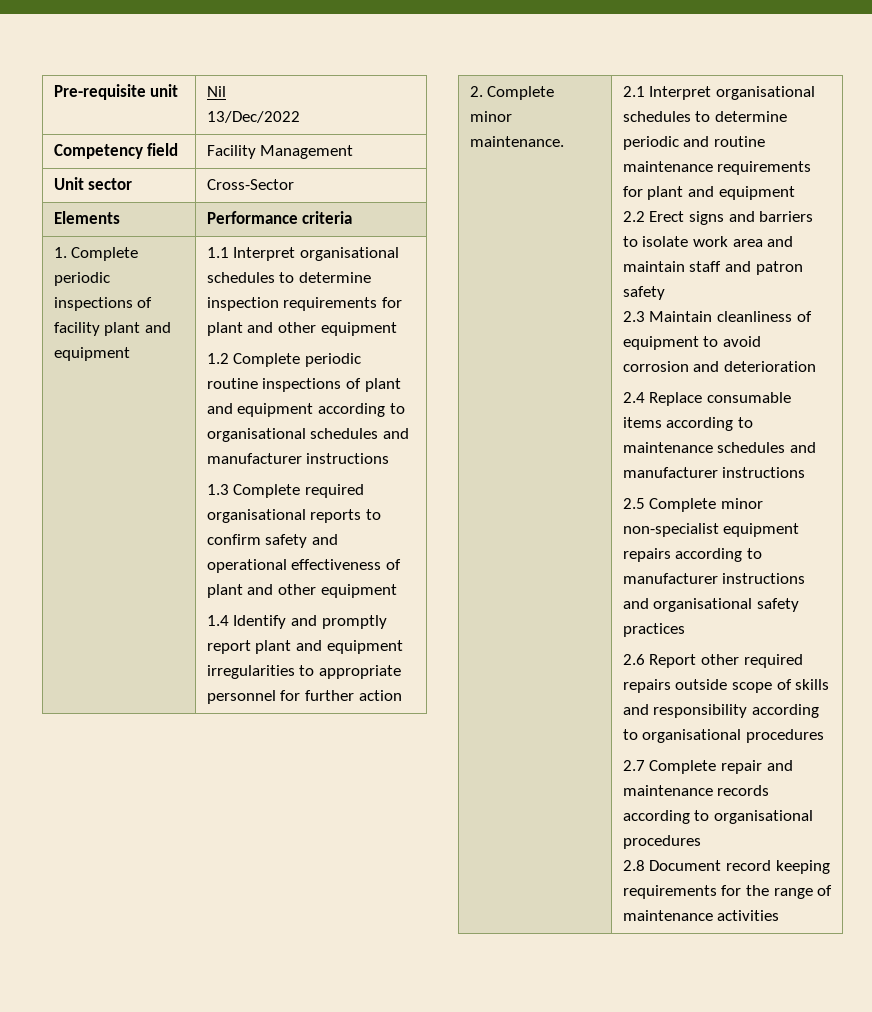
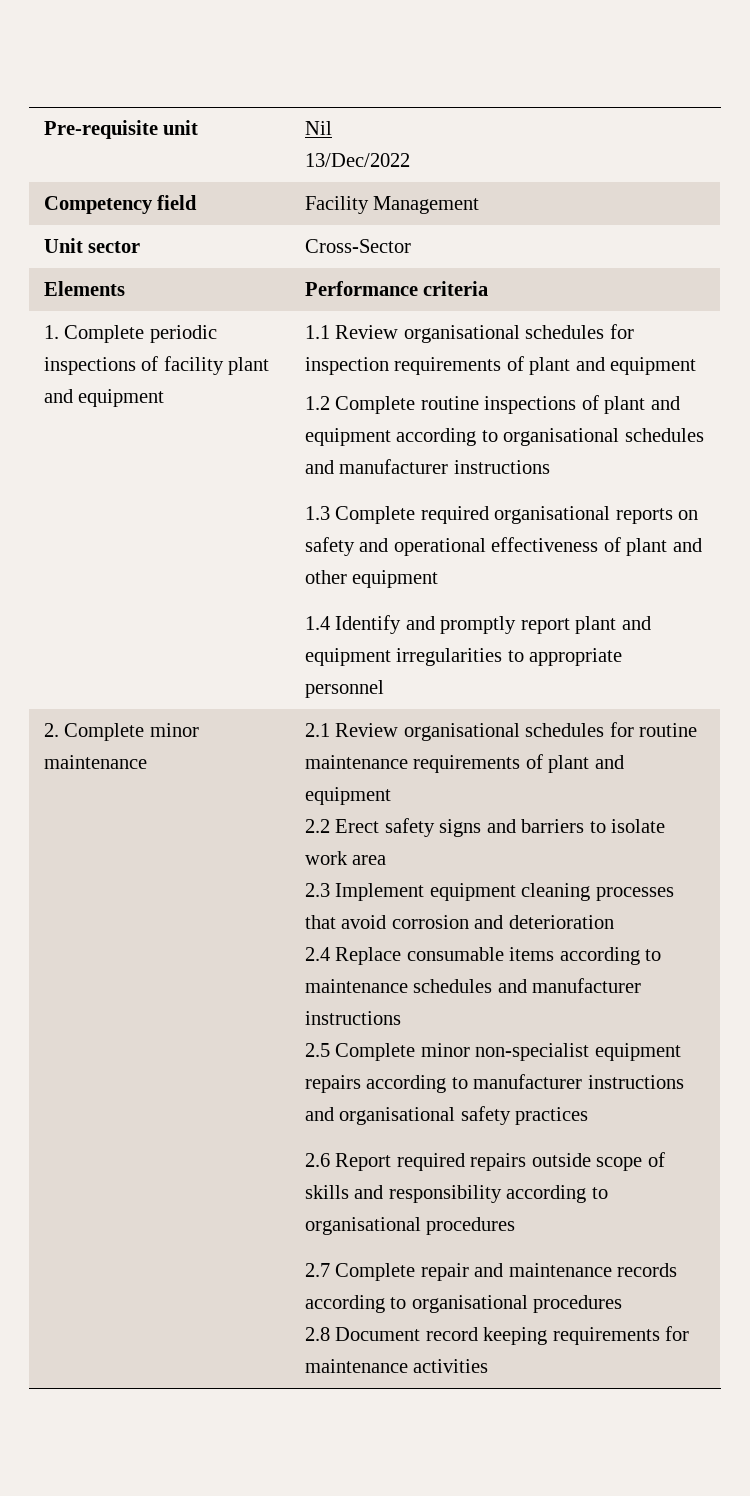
[233,247,399,261] [206,272,371,283] Interpret organisational schedules to determine -> [335,324,634,343] Review organisational schedules for
[381,297,402,308] [206,322,316,336] for plant and other -> [506,356,605,375] of plant and
[304,353,361,367] periodic -> (416, 405) none
[365,509,381,520] [206,534,261,545] to confirm -> [678,510,699,520] on
[280,690,402,701] for further action -> (384, 689) none
[469,136,564,147] maintenance. -> [43,755,147,769] maintenance
[649,86,815,100] [622,111,787,122] [622,136,710,150] Interpret organisational schedules to determine periodic and -> [335,722,634,741] Review organisational schedules for
[622,186,643,197] for -> [525,754,543,769] of
(685, 216) none -> [384,818,435,837] safety
[767,236,794,247] [622,261,803,275] [622,286,665,300] [622,311,812,322] [622,336,719,350] and maintain staff and patron safety // 2.3 Maintain cleanliness of equipment to -> [304,883,674,901] [304,915,336,929] // 2.3 Implement equipment cleaning processes that
[700,654,739,665] other -> (392, 1162) none
[745,885,833,899] the range of -> (690, 1333) none

